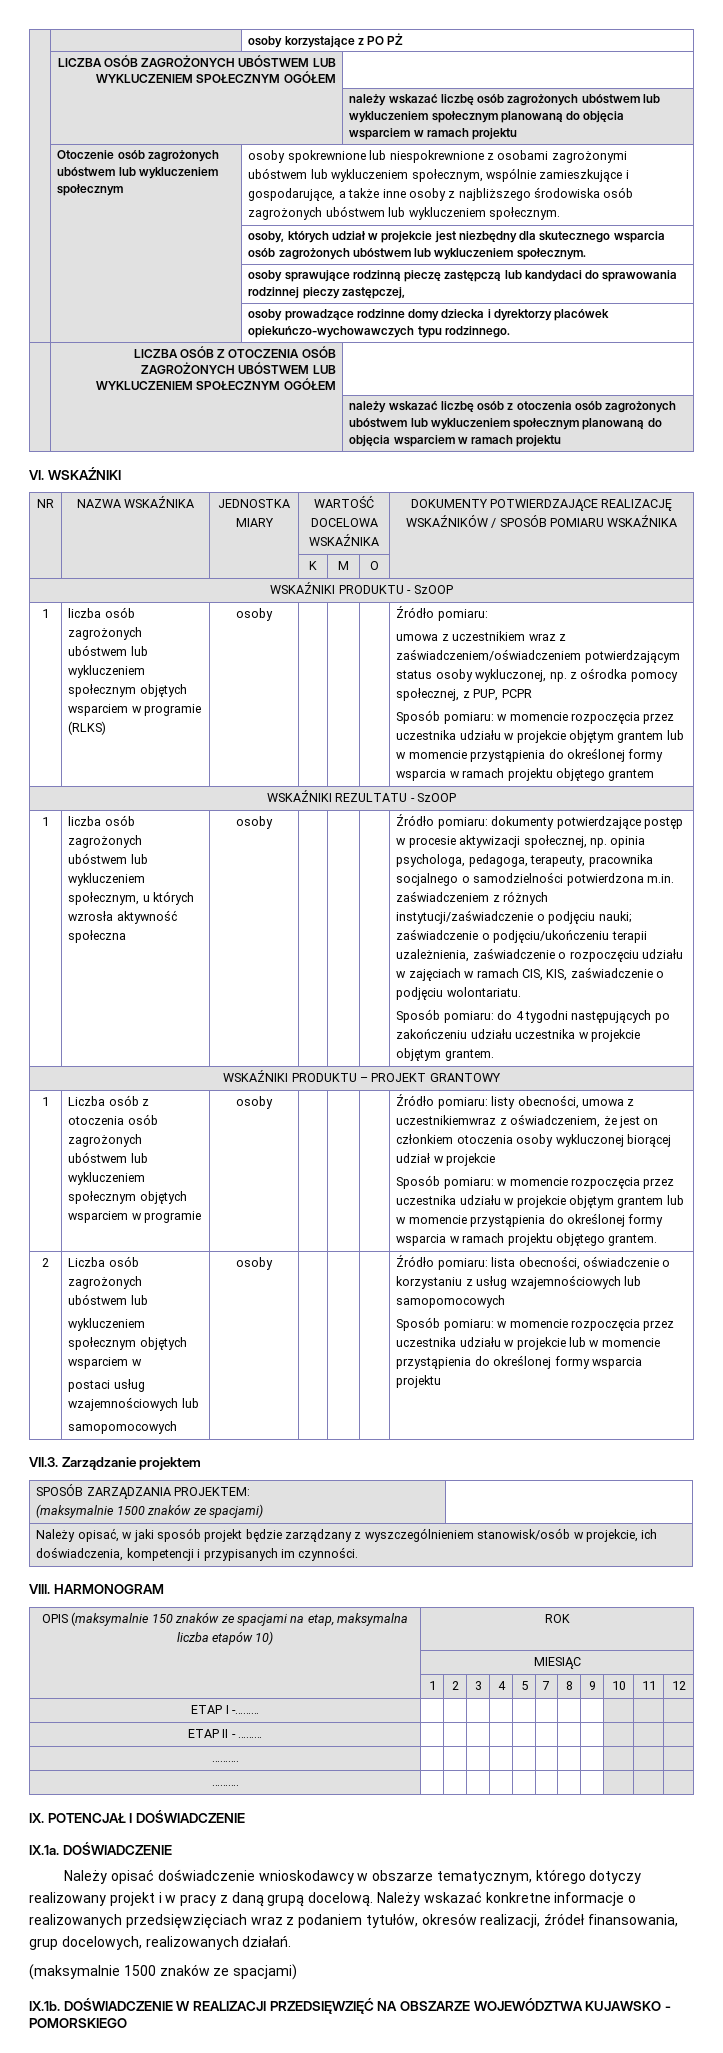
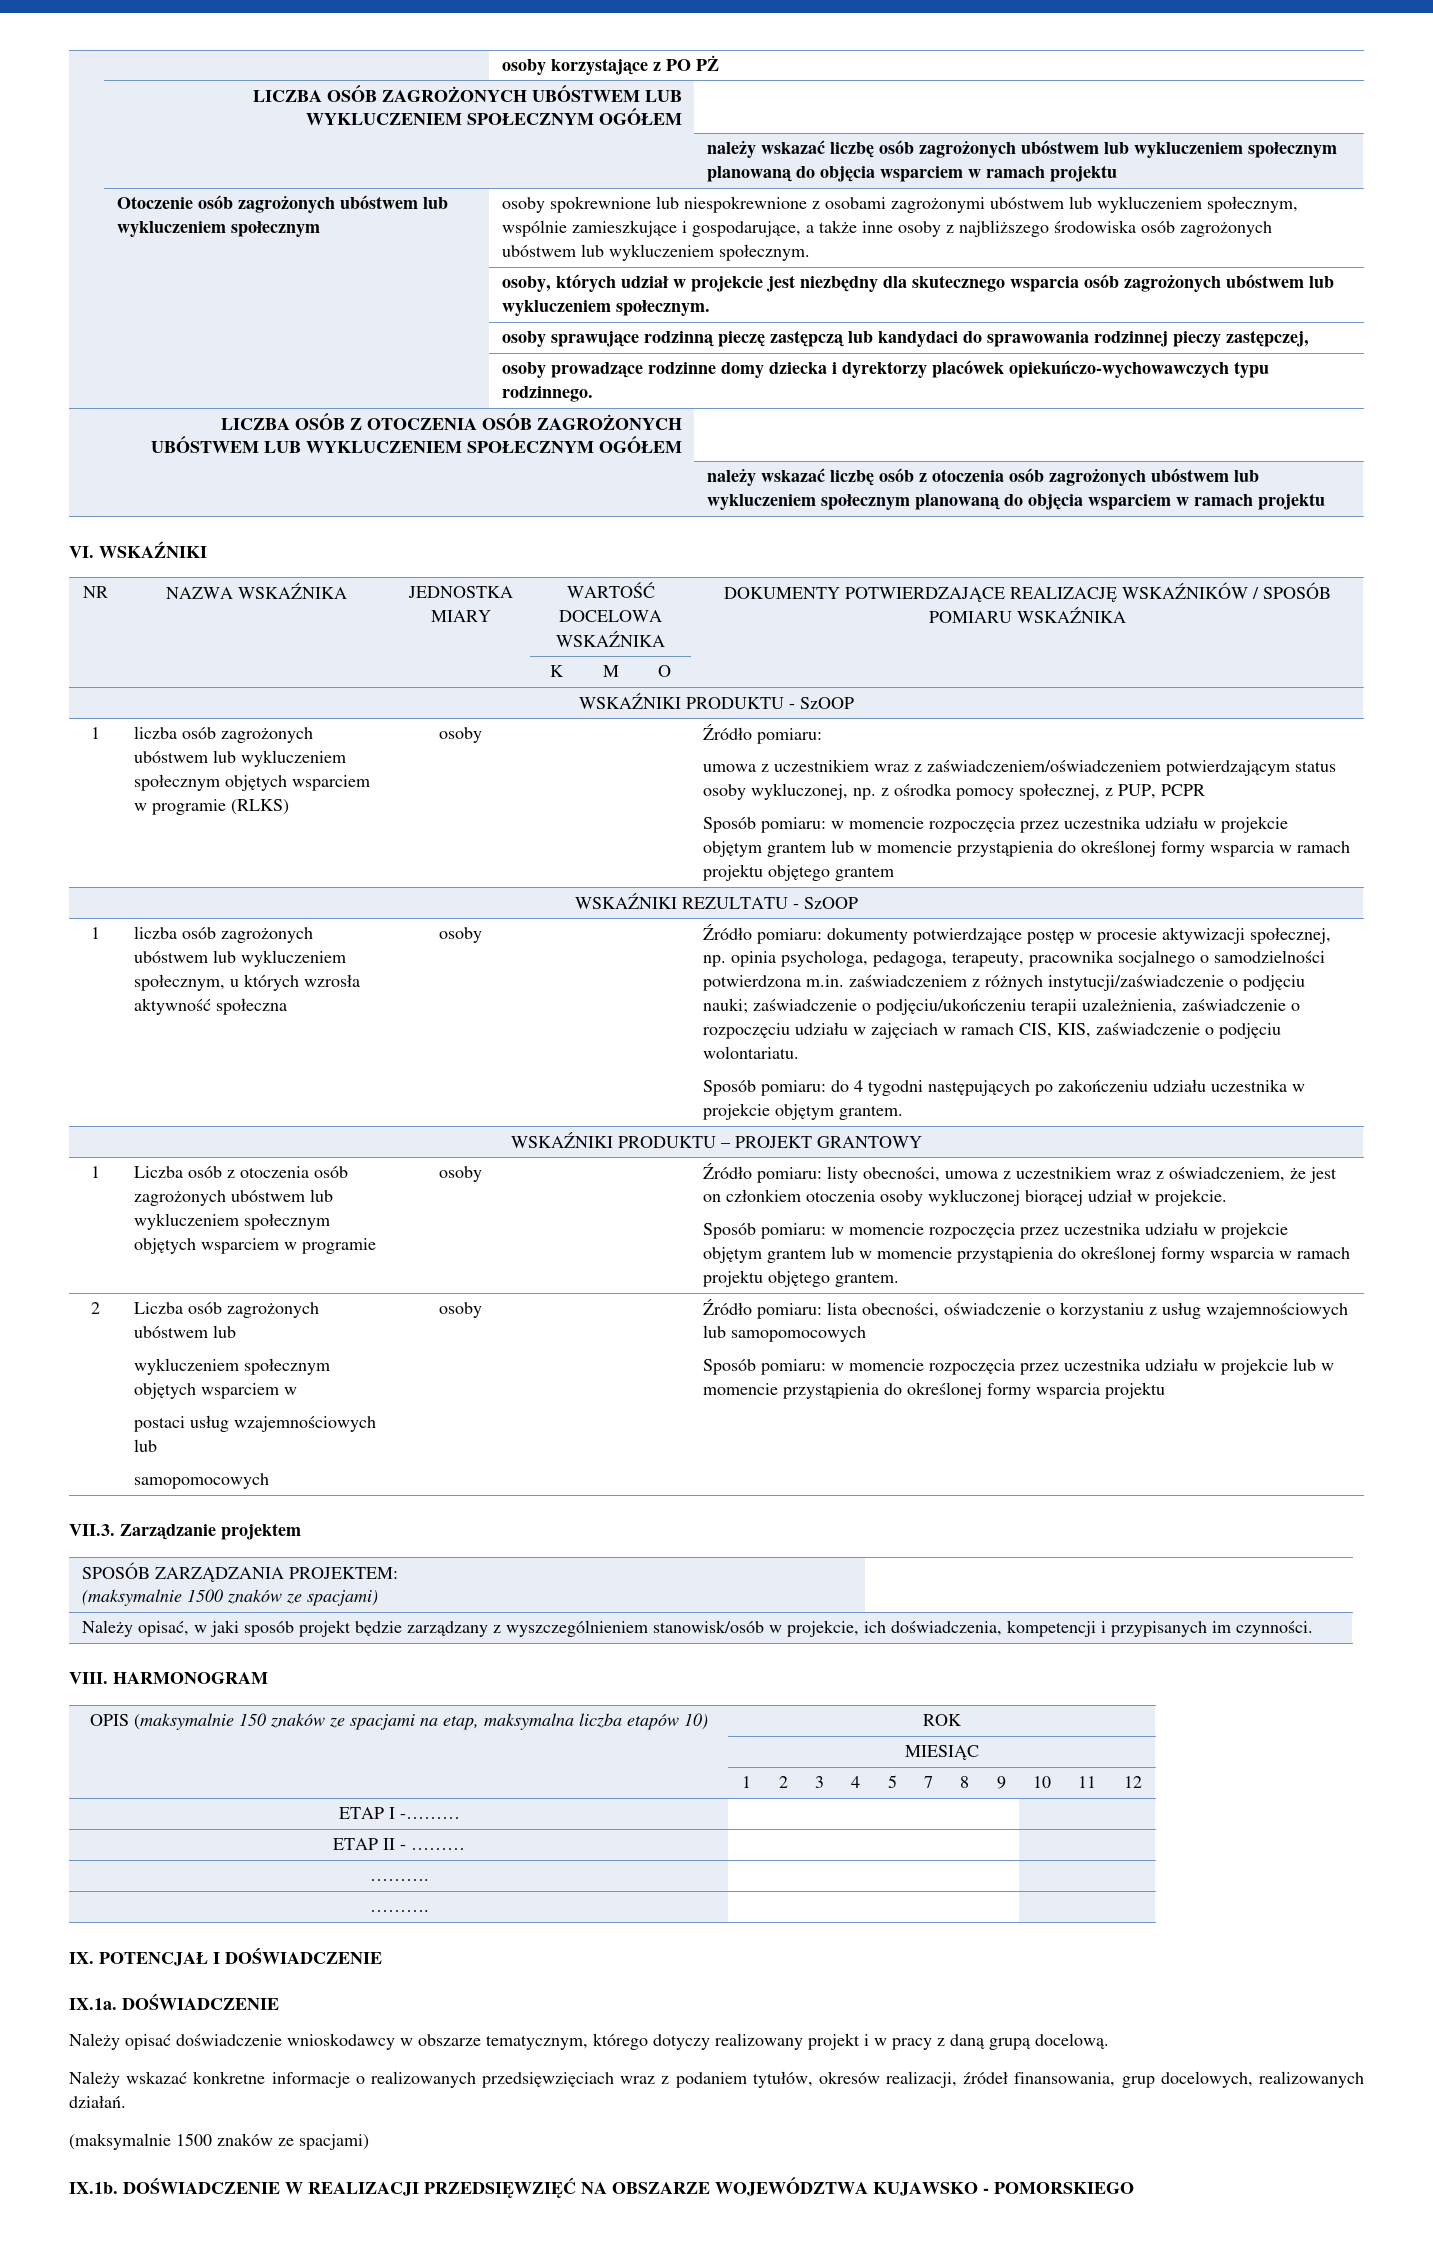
[396,1115,497,1125] uczestnikiemwraz -> [1016,1166,1152,1179] uczestnikiem wraz
[446,1153,496,1166] projekcie -> [1155,1189,1228,1206] projekcie.
(374, 1899) none -> (1109, 2041) //

